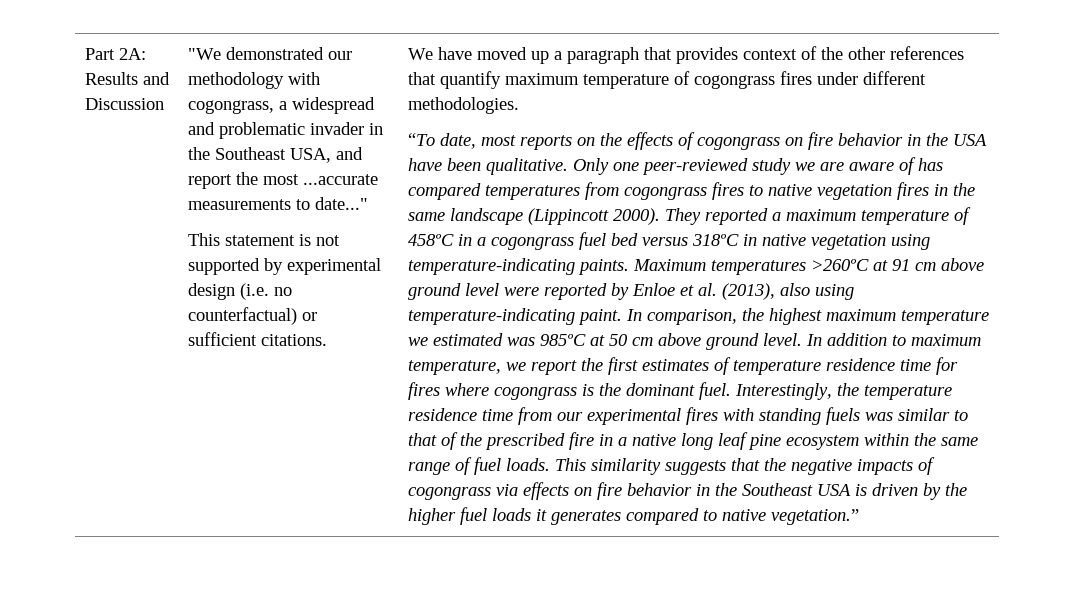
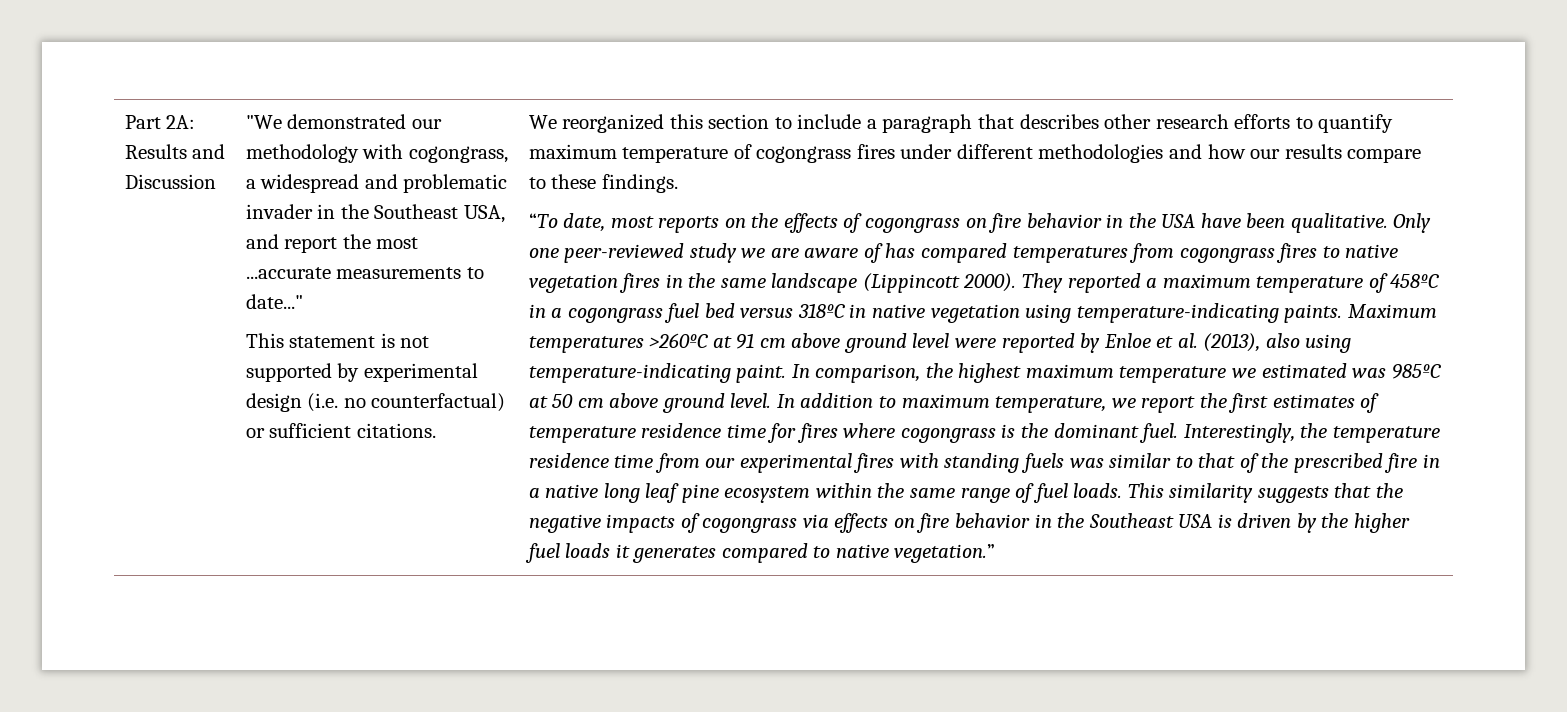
[437,46,964,64] [407,72,436,85] have moved up a paragraph that provides context of the other references that -> [562,114,1313,133] reorganized this section to include a paragraph that describes other research efforts to
[407,97,519,114] methodologies. -> [1038,144,1422,163] [528,174,678,193] methodologies and how our results compare to these findings.

